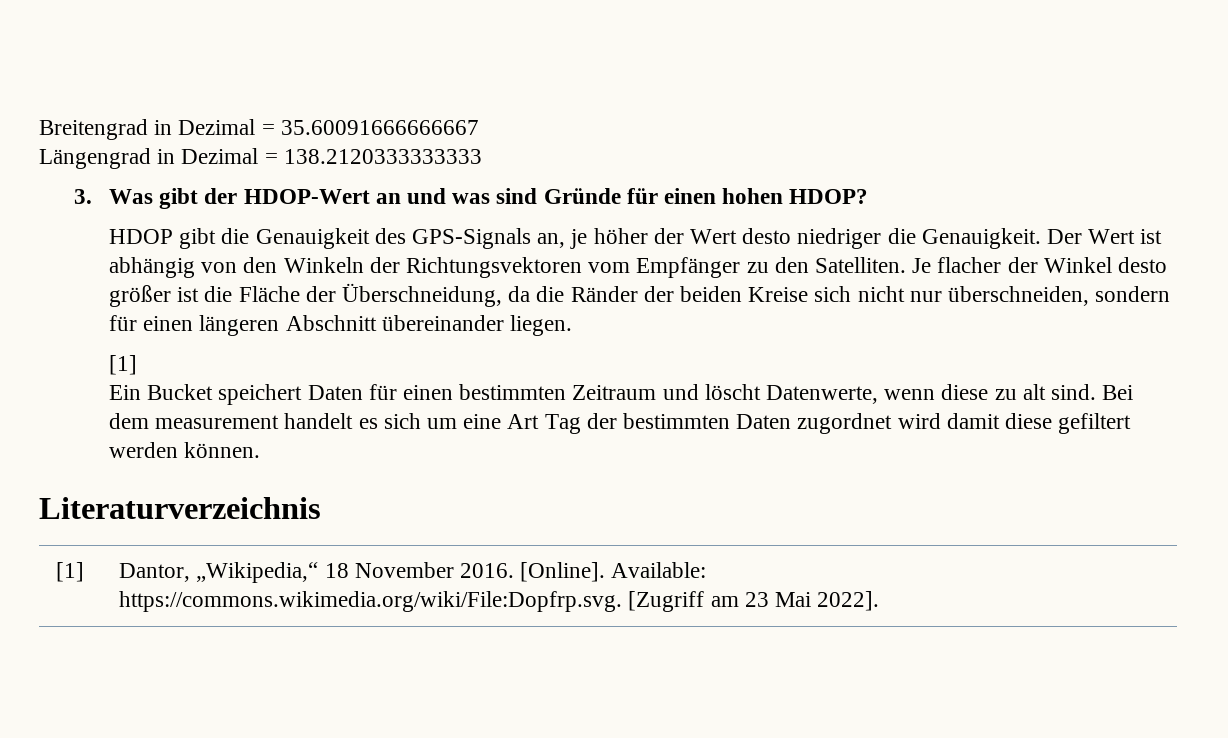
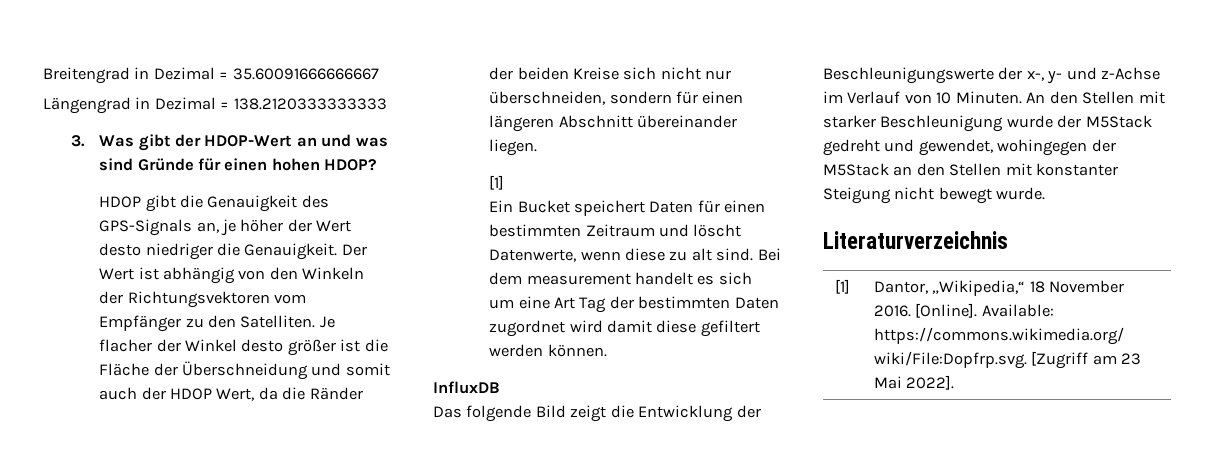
[341,283,502,307] Überschneidung, -> [181,361,390,380] [99,387,255,401] Überschneidung und somit auch der HDOP Wert,
(261, 450) none -> [433,381,500,394] [433,405,761,422] [823,67,1161,84] [823,91,1165,104] [823,115,1152,132] [823,139,1116,156] [823,163,1119,176] [823,187,1046,204] // InfluxDB // Das folgende Bild zeigt die Entwicklung der Beschleunigungswerte der x-, y- und z-Achse im Verlauf von 10 Minuten. An den Stellen mit starker Beschleunigung wurde der M5Stack gedreht und gewendet, wohingegen der M5Stack an den Stellen mit konstanter Steigung nicht bewegt wurde.

